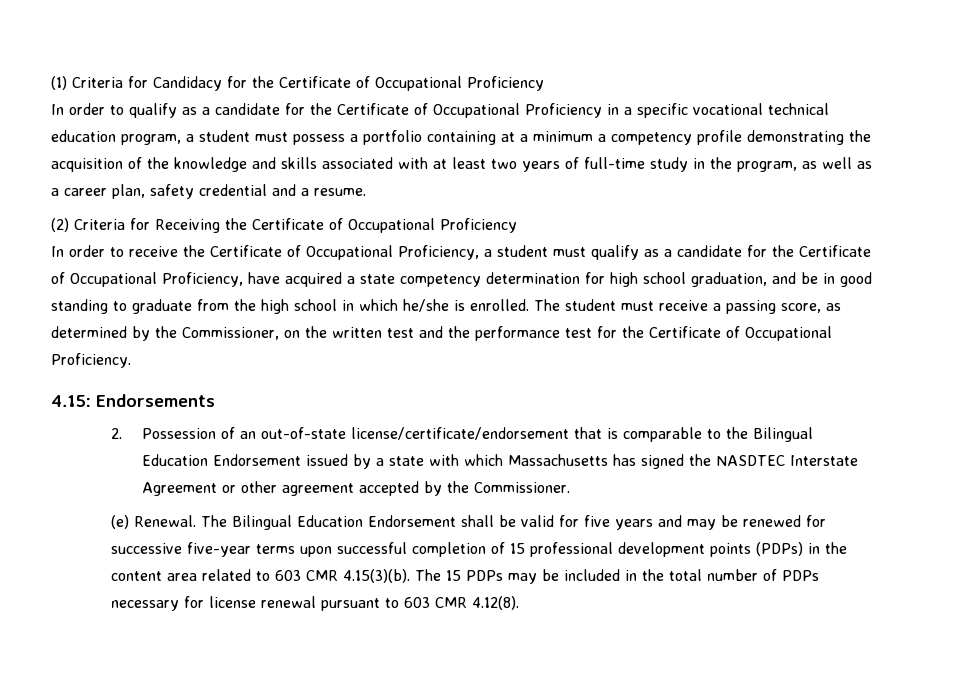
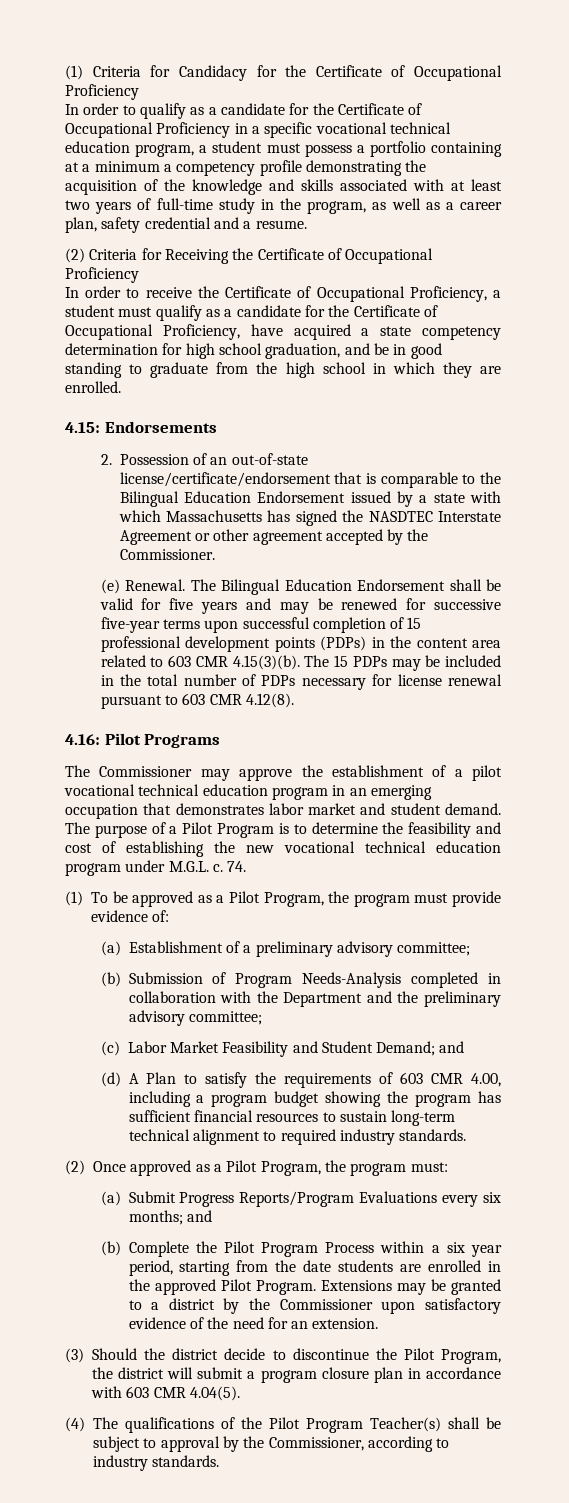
[403,299,465,312] he/she is -> [442,362,502,378] they are
[534,299,841,314] [51,326,832,341] [51,353,131,368] The student must receive a passing score, as determined by the Commissioner, on the written test and the performance test for the Certificate of Occupational Proficiency. -> (121, 387) none
(520, 603) none -> [65,733,221,748] [65,765,502,781] [64,784,432,800] [65,803,501,819] [65,822,501,838] [65,841,501,857] [65,860,247,876] [65,891,502,907] [91,910,170,922] [100,941,471,957] [100,972,501,988] [128,991,501,1007] [128,1010,262,1026] [100,1041,465,1057] [100,1072,502,1088] [128,1091,502,1107] [128,1110,456,1126] [128,1129,467,1145] [65,1160,448,1176] [100,1191,502,1207] [128,1210,212,1225] [100,1241,503,1257] [128,1260,502,1276] [128,1279,501,1295] [128,1298,501,1314] [128,1317,379,1329] [65,1348,501,1364] [92,1367,501,1383] [91,1386,240,1401] [65,1417,501,1433] [93,1436,450,1452] [93,1455,220,1471] // 4.16: Pilot Programs // The Commissioner may approve the establishment of a pilot vocational technical education program in an emerging occupation that demonstrates labor market and student demand. The purpose of a Pilot Program is to determine the feasibility and cost of establishing the new vocational technical education program under M.G.L. c. 74. // (1) To be approved as a Pilot Program, the program must provide evidence of: // (a) Establishment of a preliminary advisory committee; // (b) Submission of Program Needs-Analysis completed in collaboration with the Department and the preliminary advisory committee; // (c) Labor Market Feasibility and Student Demand; and // (d) A Plan to satisfy the requirements of 603 CMR 4.00, including a program budget showing the program has sufficient financial resources to sustain long-term technical alignment to required industry standards. // (2) Once approved as a Pilot Program, the program must: // (a) Submit Progress Reports/Program Evaluations every six months; and // (b) Complete the Pilot Program Process within a six year period, starting from the date students are enrolled in the approved Pilot Program. Extensions may be granted to a district by the Commissioner upon satisfactory evidence of the need for an extension. // (3) Should the district decide to discontinue the Pilot Program, the district will submit a program closure plan in accordance with 603 CMR 4.04(5). // (4) The qualifications of the Pilot Program Teacher(s) shall be subject to approval by the Commissioner, according to industry standards.

